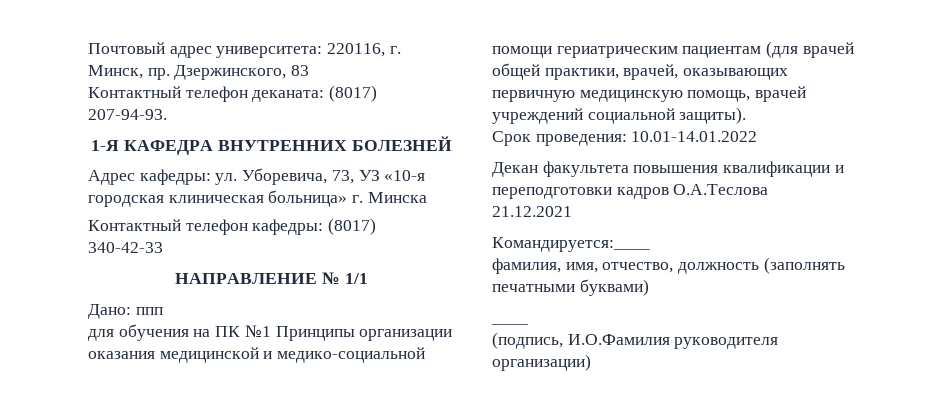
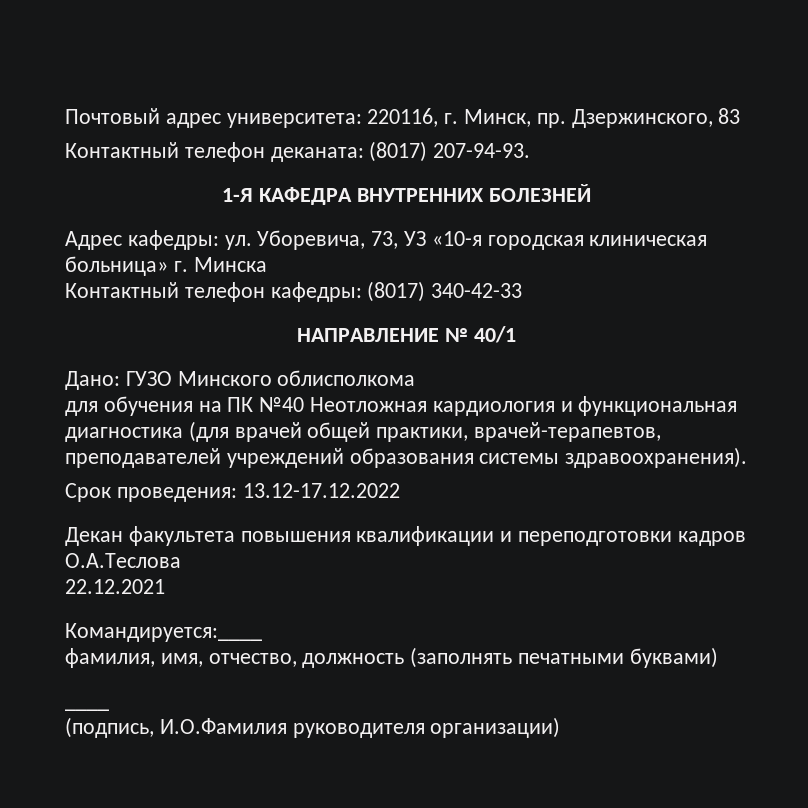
[344,273,368,284] 1/1 -> [473,326,516,343] 40/1
[135,307,163,315] ппп -> [125,370,416,386] ГУЗО Минского облисполкома
[244,325,453,341] [88,347,426,363] [492,41,854,58] [492,63,789,80] [492,86,807,102] [492,107,747,124] №1 Принципы организации оказания медицинской и медико-социальной помощи гериатрическим пациентам (для врачей общей практики, врачей, оказывающих первичную медицинскую помощь, врачей учреждений социальной защиты). -> [259,396,738,416] [65,421,662,442] [65,447,748,468] №40 Неотложная кардиология и функциональная диагностика (для врачей общей практики, врачей-терапевтов, преподавателей учреждений образования системы здравоохранения).
[631,131,758,142] 10.01-14.01.2022 -> [242,483,400,498] 13.12-17.12.2022
[492,206,572,217] 21.12.2021 -> [65,579,165,594] 22.12.2021

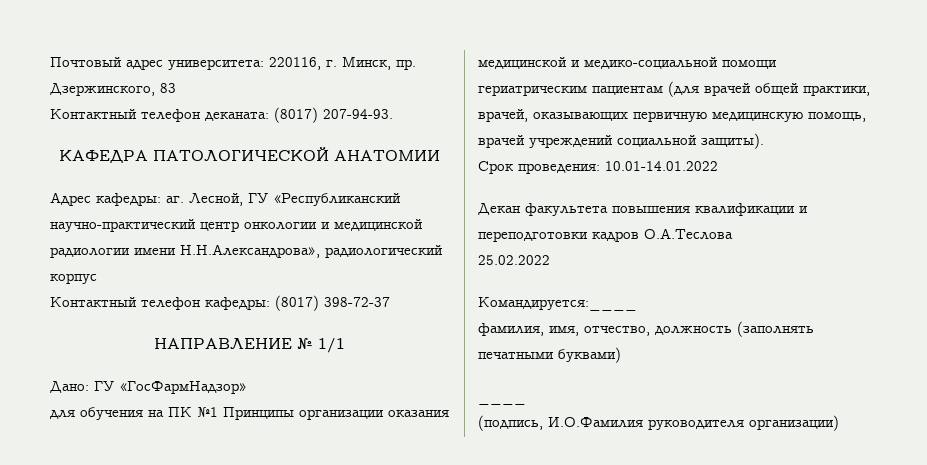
[222,184,591,205] [65,230,708,250] [65,256,267,276] 1-Я КАФЕДРА ВНУТРЕННИХ БОЛЕЗНЕЙ // Адрес кафедры: ул. Уборевича, 73, УЗ «10-я городская клиническая больница» г. Минска -> [59,147,440,163] [50,192,401,206] [50,219,423,232] [50,244,443,258] [50,273,97,284] КАФЕДРА ПАТОЛОГИЧЕСКОЙ АНАТОМИИ // Адрес кафедры: аг. Лесной, ГУ «Республиканский научно-практический центр онкологии и медицинской радиологии имени Н.Н.Александрова», радиологический корпус
[431,283,523,298] 340-42-33 -> [324,297,390,307] 398-72-37
[473,326,516,343] 40/1 -> [318,338,345,353] 1/1
[125,370,416,386] ГУЗО Минского облисполкома -> [94,381,247,394] ГУ «ГосФармНадзор»
[259,396,738,416] [65,421,662,442] [65,447,748,468] №40 Неотложная кардиология и функциональная диагностика (для врачей общей практики, врачей-терапевтов, преподавателей учреждений образования системы здравоохранения). -> [197,407,449,420] [478,57,777,69] [478,81,870,97] [478,109,866,122] [478,133,764,149] №1 Принципы организации оказания медицинской и медико-социальной помощи гериатрическим пациентам (для врачей общей практики, врачей, оказывающих первичную медицинскую помощь, врачей учреждений социальной защиты).
[242,483,400,498] 13.12-17.12.2022 -> [605,161,718,171] 10.01-14.01.2022
[65,579,165,594] 22.12.2021 -> [478,255,550,265] 25.02.2022

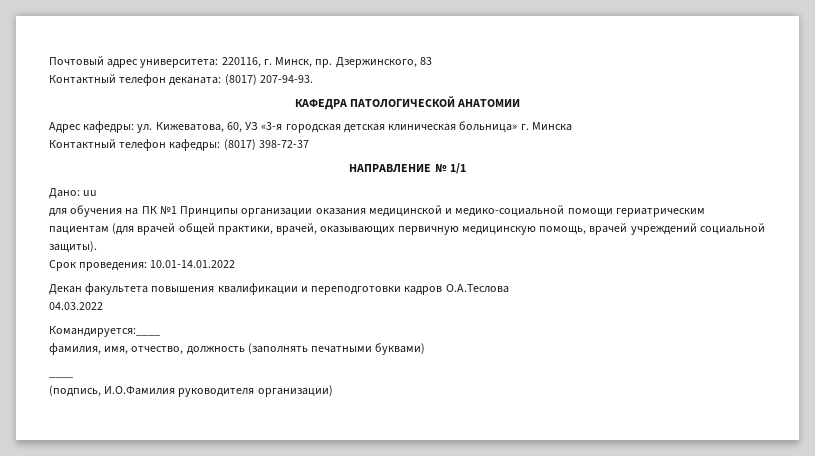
[166,193,401,206] [50,219,423,232] [50,244,443,258] [50,273,97,284] аг. Лесной, ГУ «Республиканский научно-практический центр онкологии и медицинской радиологии имени Н.Н.Александрова», радиологический корпус -> [137,121,572,133] ул. Кижеватова, 60, УЗ «3-я городская детская клиническая больница» г. Минска
[94,381,247,394] ГУ «ГосФармНадзор» -> [83,190,98,196] uu
[478,255,550,265] 25.02.2022 -> [49,302,103,310] 04.03.2022

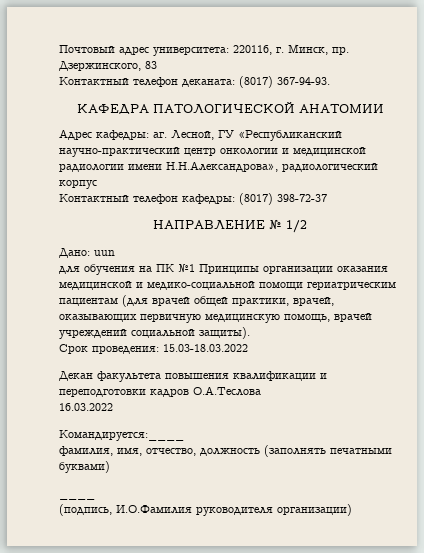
[259,75,313,83] 207-94-93. -> [277,77,330,85] 367-94-93.
[137,121,572,133] ул. Кижеватова, 60, УЗ «3-я городская детская клиническая больница» г. Минска -> [153,130,342,141] [59,147,366,157] [59,161,378,172] [59,180,97,189] аг. Лесной, ГУ «Республиканский научно-практический центр онкологии и медицинской радиологии имени Н.Н.Александрова», радиологический корпус
[449,163,466,174] 1/1 -> [286,220,307,233] 1/2
[83,190,98,196] uu -> [94,250,115,256] uun
[150,260,236,268] 10.01-14.01.2022 -> [163,344,248,352] 15.03-18.03.2022
[49,302,103,310] 04.03.2022 -> [59,403,113,411] 16.03.2022

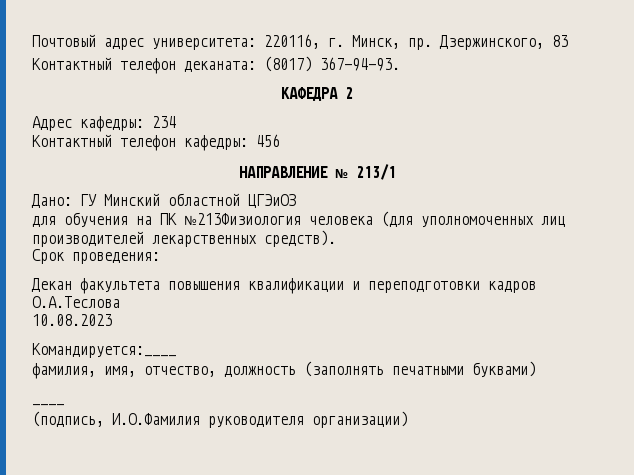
[152,102,384,113] ПАТОЛОГИЧЕСКОЙ АНАТОМИИ -> [345,87,353,99] 2
[153,130,342,141] [59,147,366,157] [59,161,378,172] [59,180,97,189] аг. Лесной, ГУ «Республиканский научно-практический центр онкологии и медицинской радиологии имени Н.Н.Александрова», радиологический корпус -> [152,116,176,128] 234
[239,193,327,205] (8017) 398-72-37 -> [256,134,280,147] 456
[286,220,307,233] 1/2 -> [355,164,396,180] 213/1
[94,250,115,256] uun -> [80,193,296,208] ГУ Минский областной ЦГЭиОЗ
[178,264,388,274] [59,281,396,290] [59,295,334,307] [59,313,372,323] [59,327,250,339] №1 Принципы организации оказания медицинской и медико-социальной помощи гериатрическим пациентам (для врачей общей практики, врачей, оказывающих первичную медицинскую помощь, врачей учреждений социальной защиты). -> [184,211,565,228] [32,230,336,247] №213Физиология человека (для уполномоченных лиц производителей лекарственных средств).
[163,344,248,352] 15.03-18.03.2022 -> (160, 258) none
[59,403,113,411] 16.03.2022 -> [32,314,112,326] 10.08.2023

